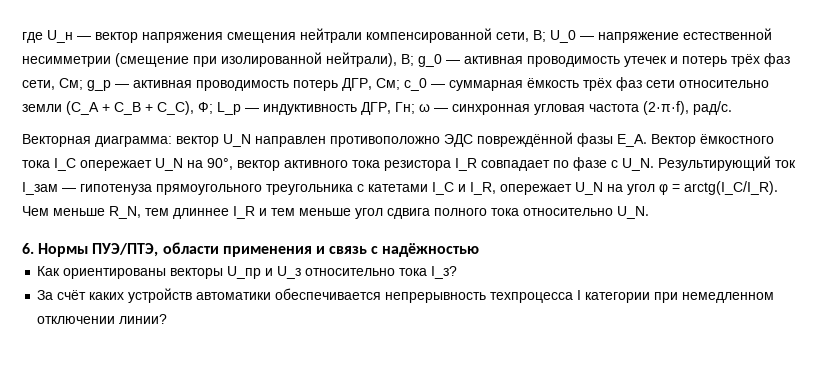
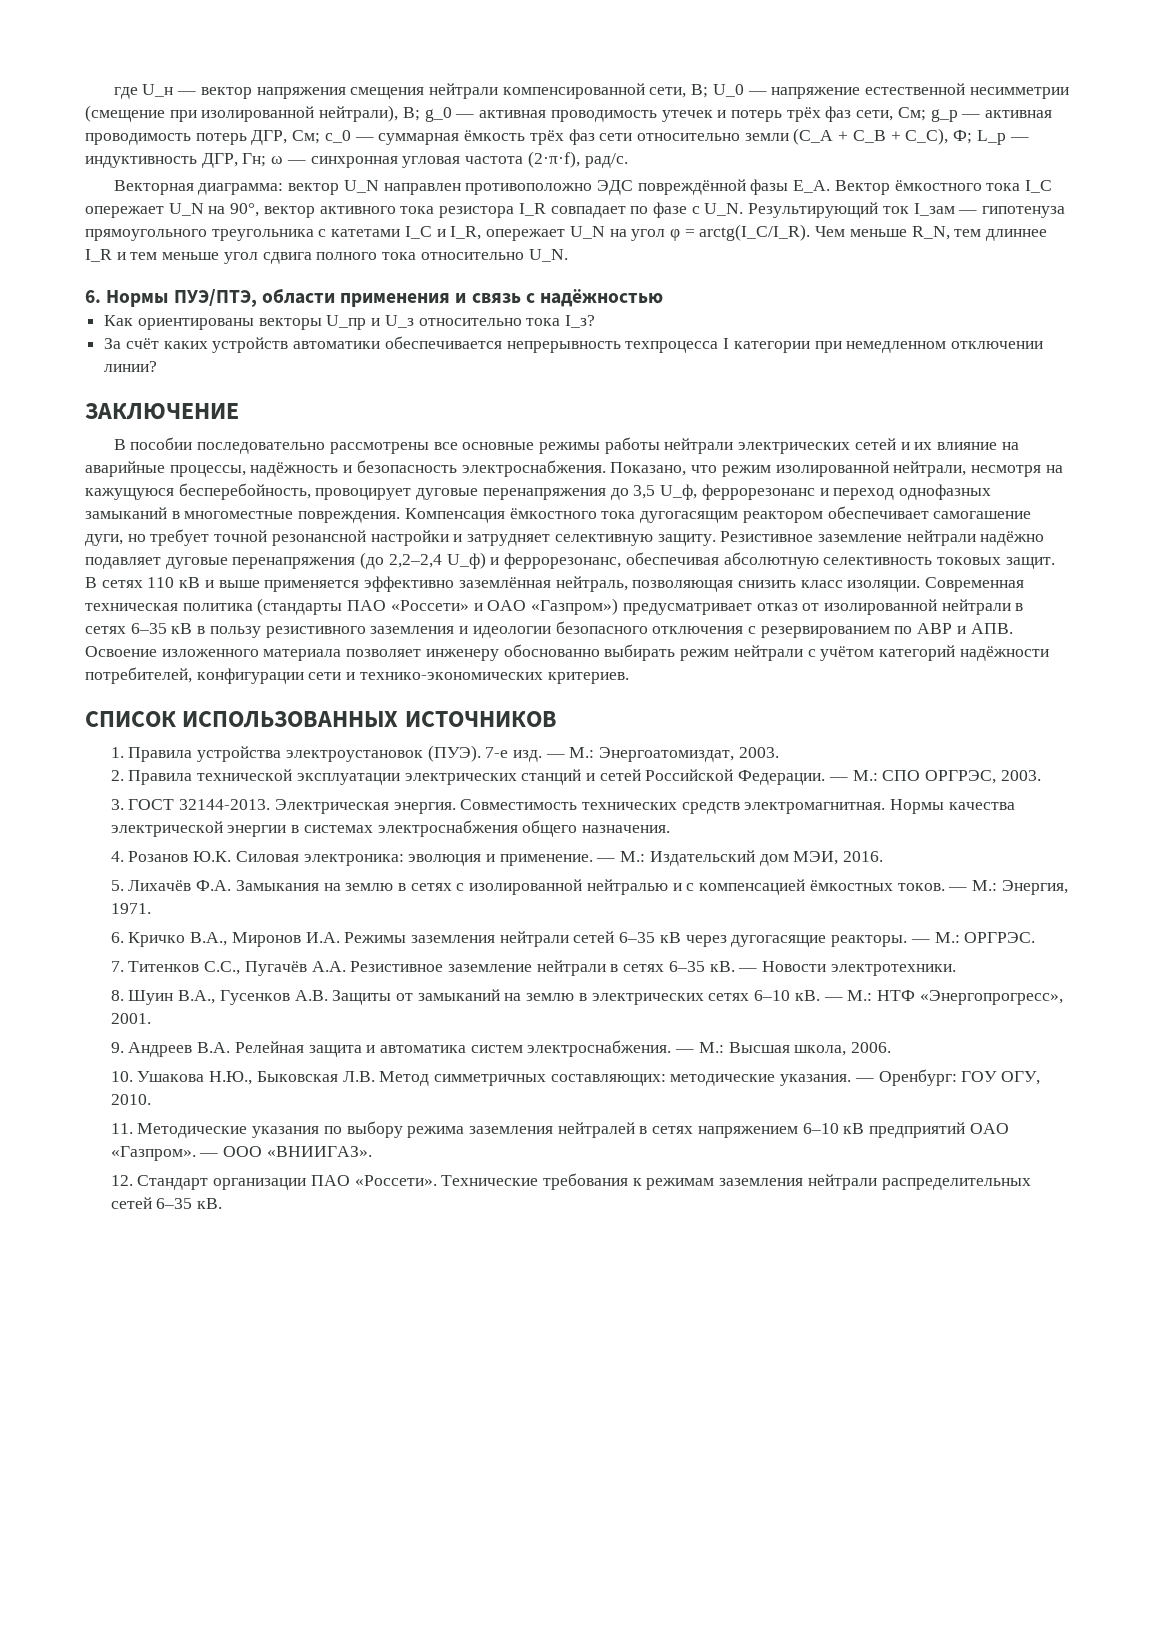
(168, 319) none -> [85,403,239,420] [113,437,1019,454] [85,460,1063,477] [85,483,991,500] [85,506,1032,523] [85,529,1045,546] [85,552,1055,569] [85,576,1025,592] [85,598,1024,615] [85,621,1013,638] [85,644,1049,661] [85,667,629,684] [85,711,557,728] [110,745,779,762] [110,769,1041,785] [110,799,1015,814] [110,820,670,837] [110,850,884,866] [110,879,1068,895] [110,903,151,914] [110,931,1036,947] [110,960,956,976] [110,989,1063,1005] [110,1013,151,1024] [110,1040,892,1057] [110,1069,1041,1086] [110,1094,151,1105] [110,1121,1009,1138] [110,1146,372,1161] [110,1173,1031,1190] [110,1197,223,1209] // ЗАКЛЮЧЕНИЕ // В пособии последовательно рассмотрены все основные режимы работы нейтрали электрических сетей и их влияние на аварийные процессы, надёжность и безопасность электроснабжения. Показано, что режим изолированной нейтрали, несмотря на кажущуюся бесперебойность, провоцирует дуговые перенапряжения до 3,5 U_ф, феррорезонанс и переход однофазных замыканий в многоместные повреждения. Компенсация ёмкостного тока дугогасящим реактором обеспечивает самогашение дуги, но требует точной резонансной настройки и затрудняет селективную защиту. Резистивное заземление нейтрали надёжно подавляет дуговые перенапряжения (до 2,2–2,4 U_ф) и феррорезонанс, обеспечивая абсолютную селективность токовых защит. В сетях 110 кВ и выше применяется эффективно заземлённая нейтраль, позволяющая снизить класс изоляции. Современная техническая политика (стандарты ПАО «Россети» и ОАО «Газпром») предусматривает отказ от изолированной нейтрали в сетях 6–35 кВ в пользу резистивного заземления и идеологии безопасного отключения с резервированием по АВР и АПВ. Освоение изложенного материала позволяет инженеру обоснованно выбирать режим нейтрали с учётом категорий надёжности потребителей, конфигурации сети и технико-экономических критериев. // СПИСОК ИСПОЛЬЗОВАННЫХ ИСТОЧНИКОВ // 1. Правила устройства электроустановок (ПУЭ). 7-е изд. — М.: Энергоатомиздат, 2003. // 2. Правила технической эксплуатации электрических станций и сетей Российской Федерации. — М.: СПО ОРГРЭС, 2003. // 3. ГОСТ 32144-2013. Электрическая энергия. Совместимость технических средств электромагнитная. Нормы качества электрической энергии в системах электроснабжения общего назначения. // 4. Розанов Ю.К. Силовая электроника: эволюция и применение. — М.: Издательский дом МЭИ, 2016. // 5. Лихачёв Ф.А. Замыкания на землю в сетях с изолированной нейтралью и с компенсацией ёмкостных токов. — М.: Энергия, 1971. // 6. Кричко В.А., Миронов И.А. Режимы заземления нейтрали сетей 6–35 кВ через дугогасящие реакторы. — М.: ОРГРЭС. // 7. Титенков С.С., Пугачёв А.А. Резистивное заземление нейтрали в сетях 6–35 кВ. — Новости электротехники. // 8. Шуин В.А., Гусенков А.В. Защиты от замыканий на землю в электрических сетях 6–10 кВ. — М.: НТФ «Энергопрогресс», 2001. // 9. Андреев В.А. Релейная защита и автоматика систем электроснабжения. — М.: Высшая школа, 2006. // 10. Ушакова Н.Ю., Быковская Л.В. Метод симметричных составляющих: методические указания. — Оренбург: ГОУ ОГУ, 2010. // 11. Методические указания по выбору режима заземления нейтралей в сетях напряжением 6–10 кВ предприятий ОАО «Газпром». — ООО «ВНИИГАЗ». // 12. Стандарт организации ПАО «Россети». Технические требования к режимам заземления нейтрали распределительных сетей 6–35 кВ.

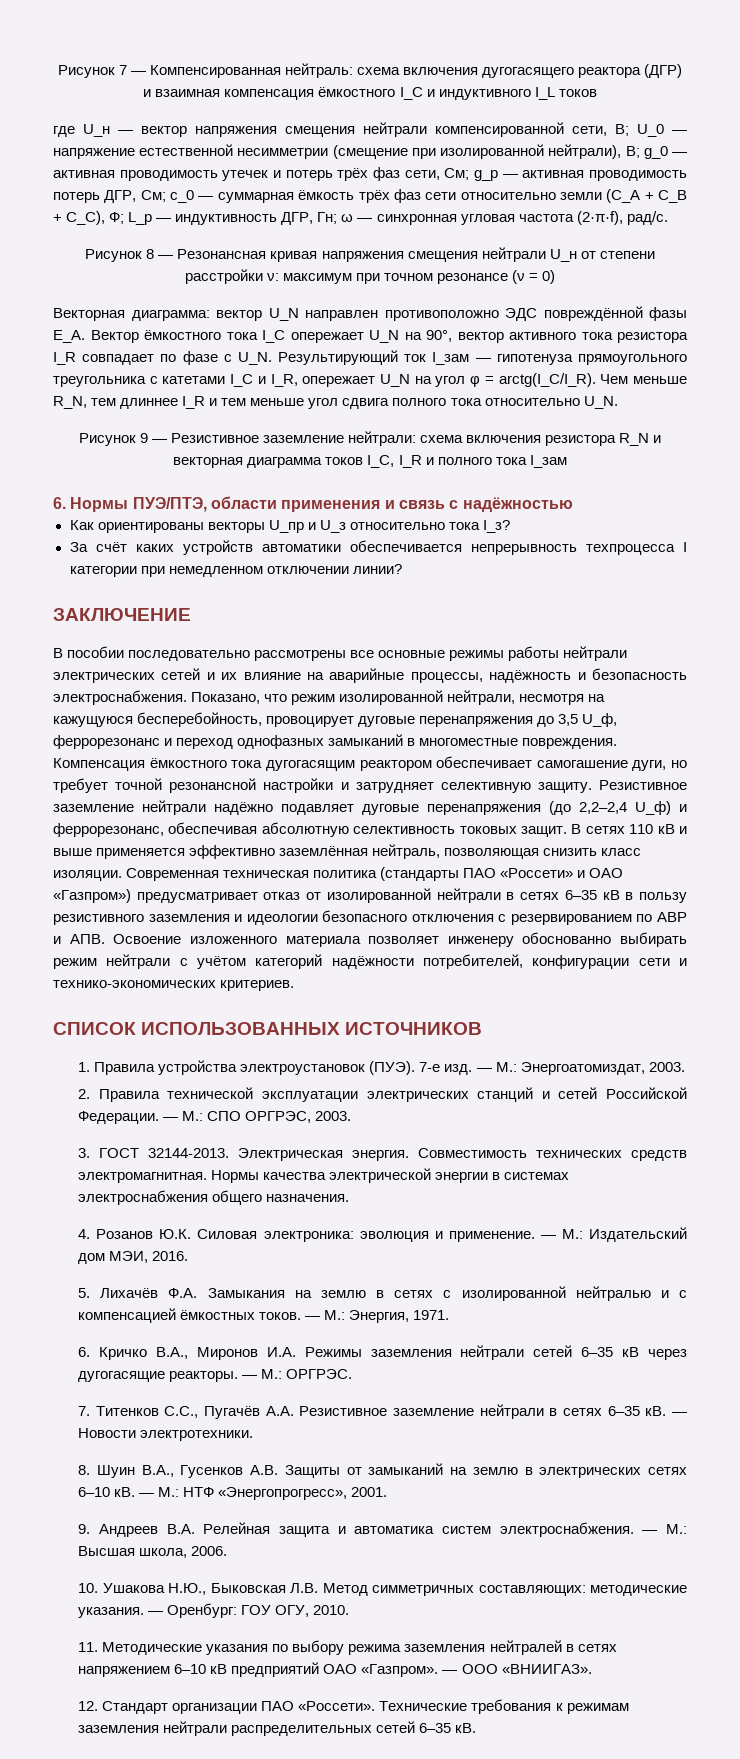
(113, 93) none -> [57,63,683,78] [143,87,597,100] Рисунок 7 — Компенсированная нейтраль: схема включения дугогасящего реактора (ДГР) и взаимная компенсация ёмкостного I_C и индуктивного I_L токов //
(628, 160) none -> [85,247,655,262] [184,269,556,284] // Рисунок 8 — Резонансная кривая напряжения смещения нейтрали U_н от степени расстройки ν: максимум при точном резонансе (ν = 0)
(568, 255) none -> [78,431,662,446] [173,455,567,468] // Рисунок 9 — Резистивное заземление нейтрали: схема включения резистора R_N и векторная диаграмма токов I_C, I_R и полного тока I_зам

